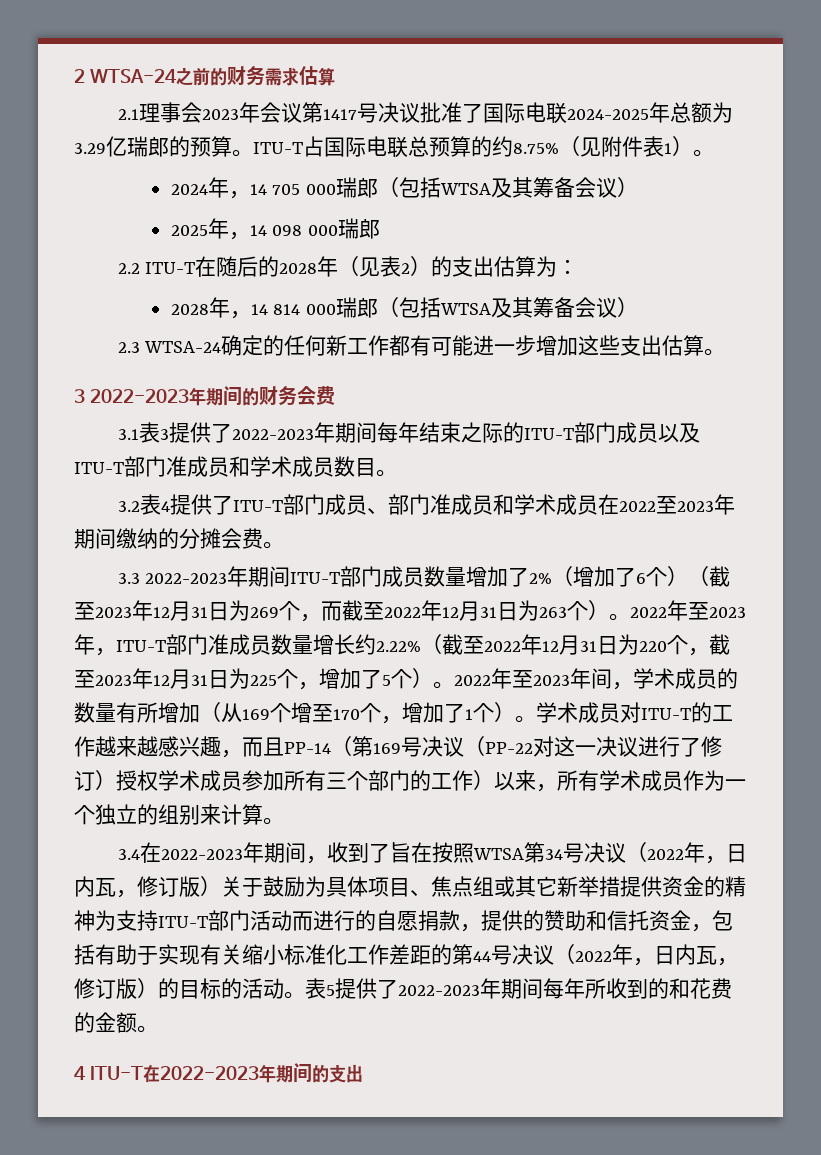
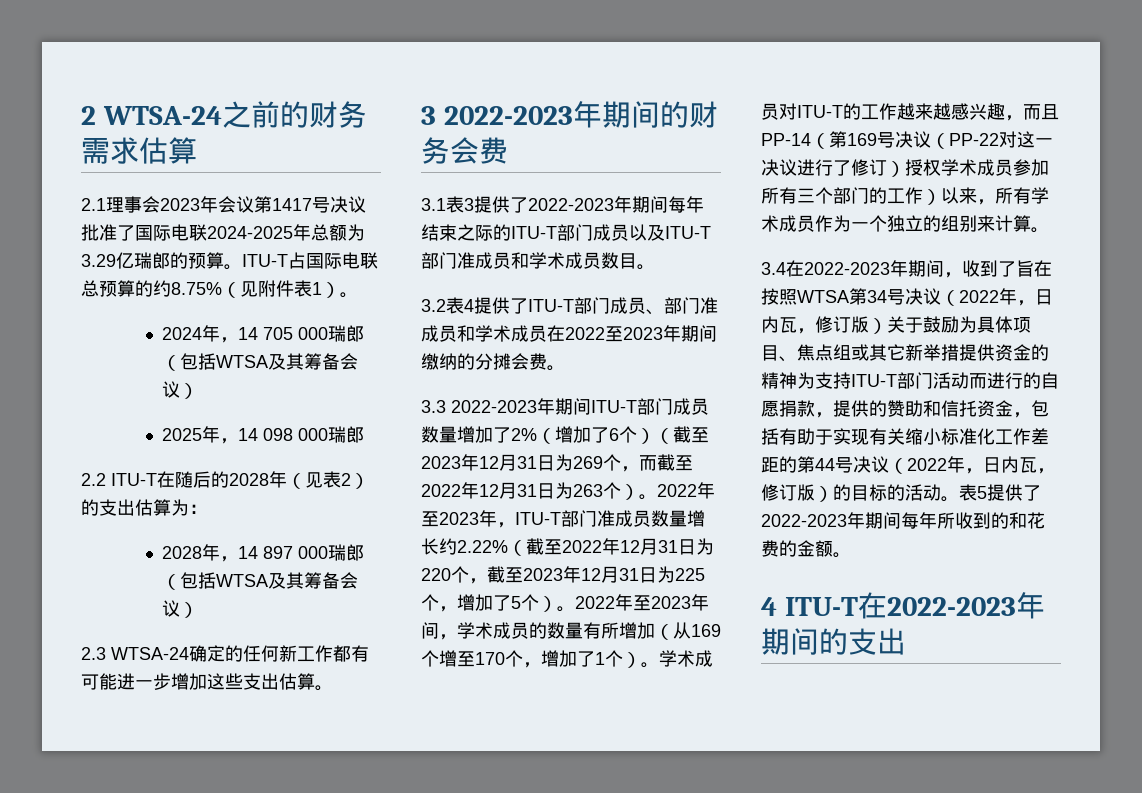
[273,304,301,315] 814 -> [262,546,293,559] 897

